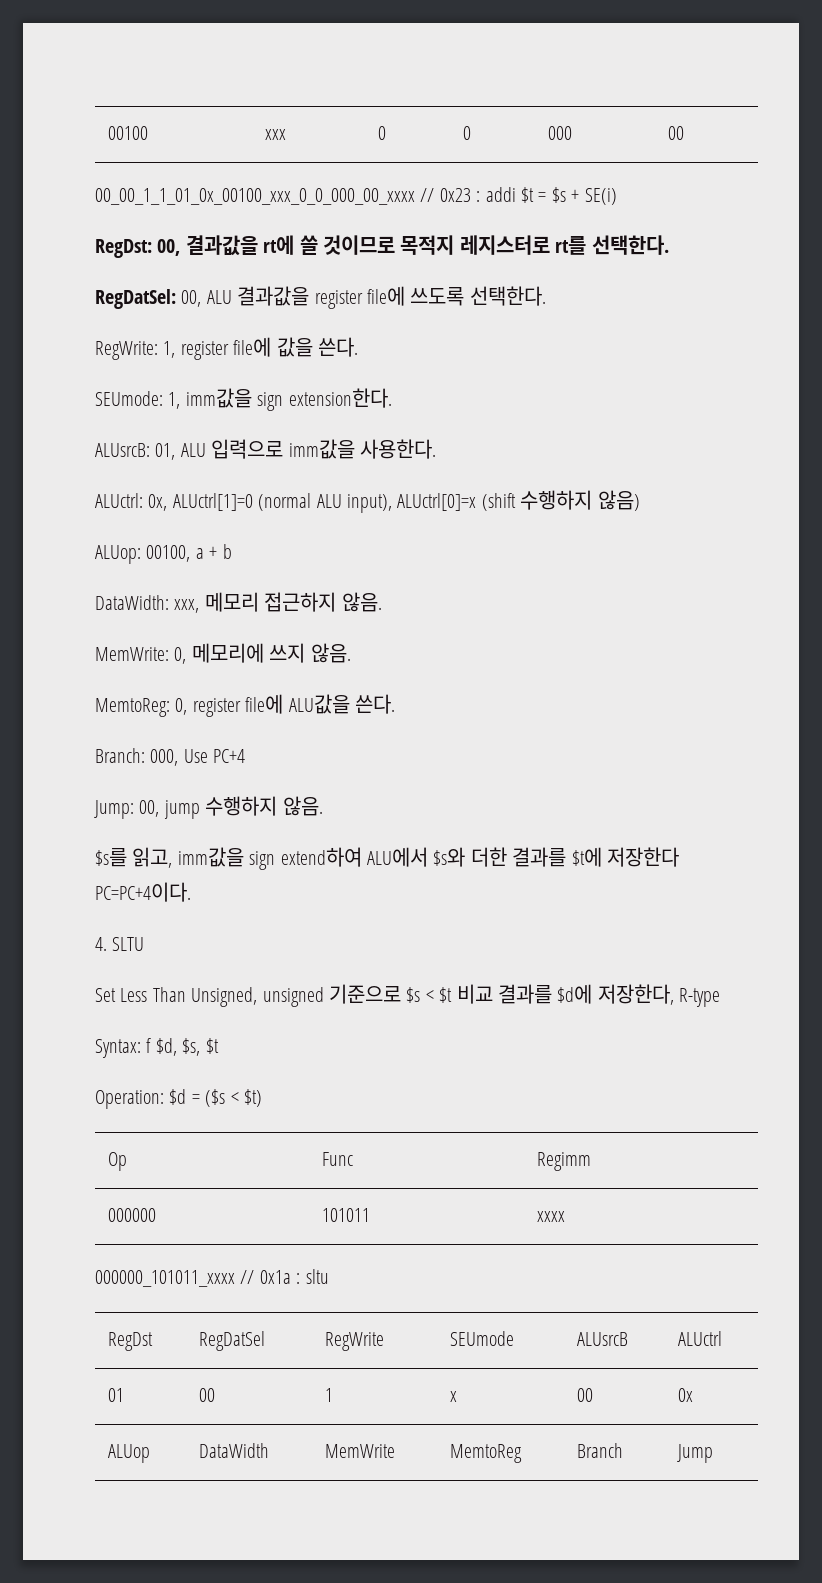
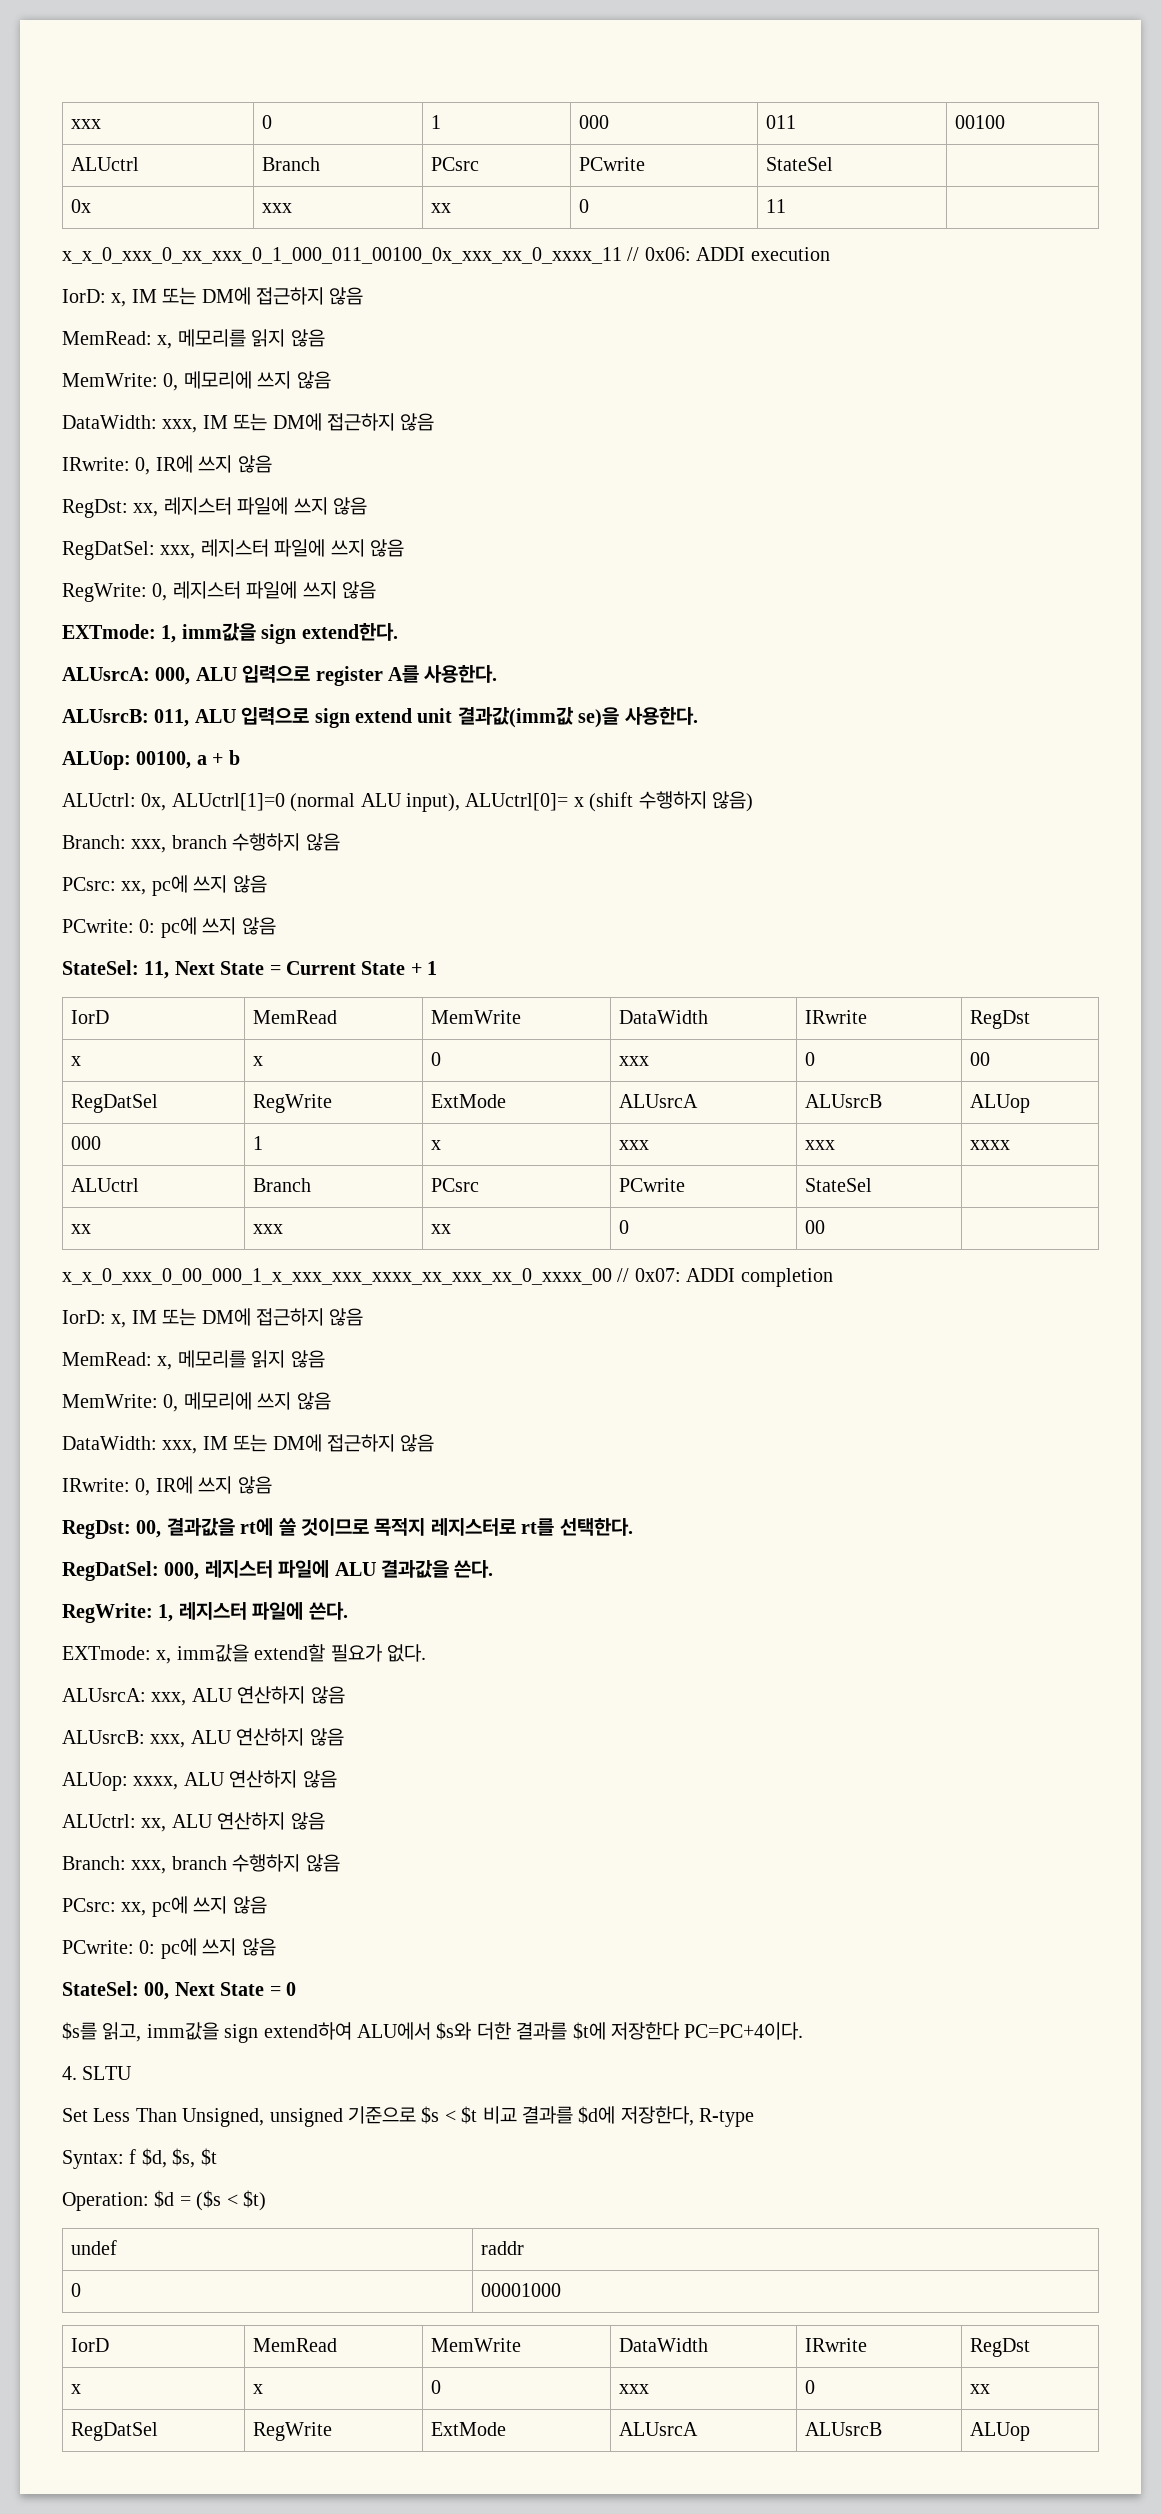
[108,126,149,140] [265,129,287,140] [378,126,387,140] [463,126,472,140] [548,126,573,140] [668,126,685,140] [95,187,617,205] 00100 | xxx | 0 | 0 | 000 | 00 // 00_00_1_1_01_0x_00100_xxx_0_0_000_00_xxxx // 0x23 : addi $t = $s + SE(i) -> [70,119,101,129] [261,115,272,129] [430,115,441,129] [578,115,609,129] [765,115,796,129] [954,115,1005,129] [70,157,139,171] [261,157,320,171] [430,157,479,171] [578,157,645,171] [765,157,833,171] [70,199,91,213] [261,203,292,213] [430,203,451,213] [578,199,589,213] [765,199,786,213] [62,247,830,264] [62,287,364,307] [62,329,325,349] [62,371,331,391] [62,413,435,433] [62,455,272,475] [62,497,367,518] [62,539,404,560] [62,581,376,602] [62,623,398,644] [62,665,498,686] [62,707,698,728] [62,750,240,770] [62,791,753,812] [62,833,340,853] [62,875,267,896] [62,917,276,938] [62,960,438,979] [70,1010,109,1024] [252,1010,337,1024] [430,1010,521,1024] [618,1010,708,1024] [804,1010,867,1024] [969,1010,1030,1029] [70,1056,81,1066] [252,1056,263,1066] [430,1052,441,1066] [618,1056,649,1066] [804,1052,815,1066] [969,1052,990,1066] [70,1094,158,1113] [252,1094,332,1113] [430,1094,506,1108] [618,1094,698,1108] [804,1094,882,1108] [969,1094,1030,1113] [70,1136,101,1150] [252,1136,263,1150] [430,1140,441,1150] [618,1140,649,1150] [804,1140,835,1150] [969,1140,1010,1150] [70,1178,139,1192] [252,1178,311,1192] [430,1178,479,1192] [618,1178,685,1192] [804,1178,872,1192] [70,1224,91,1234] [252,1224,283,1234] [430,1224,451,1234] [618,1220,629,1234] [804,1220,825,1234] [62,1268,833,1287] [62,1308,364,1328] [62,1350,325,1370] [62,1392,331,1412] [62,1434,435,1454] [62,1476,272,1496] xxx | 0 | 1 | 000 | 011 | 00100 // ALUctrl | Branch | PCsrc | PCwrite | StateSel | // 0x | xxx | xx | 0 | 11 | // x_x_0_xxx_0_xx_xxx_0_1_000_011_00100_0x_xxx_xx_0_xxxx_11 // 0x06: ADDI execution // IorD: x, IM 또는 DM에 접근하지 않음 // MemRead: x, 메모리를 읽지 않음 // MemWrite: 0, 메모리에 쓰지 않음 // DataWidth: xxx, IM 또는 DM에 접근하지 않음 // IRwrite: 0, IR에 쓰지 않음 // RegDst: xx, 레지스터 파일에 쓰지 않음 // RegDatSel: xxx, 레지스터 파일에 쓰지 않음 // RegWrite: 0, 레지스터 파일에 쓰지 않음 // EXTmode: 1, imm값을 sign extend한다. // ALUsrcA: 000, ALU 입력으로 register A를 사용한다. // ALUsrcB: 011, ALU 입력으로 sign extend unit 결과값(imm값 se)을 사용한다. // ALUop: 00100, a + b // ALUctrl: 0x, ALUctrl[1]=0 (normal ALU input), ALUctrl[0]= x (shift 수행하지 않음) // Branch: xxx, branch 수행하지 않음 // PCsrc: xx, pc에 쓰지 않음 // PCwrite: 0: pc에 쓰지 않음 // StateSel: 11, Next State = Current State + 1 // IorD | MemRead | MemWrite | DataWidth | IRwrite | RegDst // x | x | 0 | xxx | 0 | 00 // RegDatSel | RegWrite | ExtMode | ALUsrcA | ALUsrcB | ALUop // 000 | 1 | x | xxx | xxx | xxxx // ALUctrl | Branch | PCsrc | PCwrite | StateSel | // xx | xxx | xx | 0 | 00 | // x_x_0_xxx_0_00_000_1_x_xxx_xxx_xxxx_xx_xxx_xx_0_xxxx_00 // 0x07: ADDI completion // IorD: x, IM 또는 DM에 접근하지 않음 // MemRead: x, 메모리를 읽지 않음 // MemWrite: 0, 메모리에 쓰지 않음 // DataWidth: xxx, IM 또는 DM에 접근하지 않음 // IRwrite: 0, IR에 쓰지 않음
[181,286,546,309] [95,337,358,360] [95,388,392,411] [95,439,436,460] [95,490,640,513] [95,544,232,564] [95,592,382,613] [95,643,351,664] [95,694,395,717] [95,748,246,766] [94,796,323,819] 00, ALU 결과값을 register file에 쓰도록 선택한다. // RegWrite: 1, register file에 값을 쓴다. // SEUmode: 1, imm값을 sign extension한다. // ALUsrcB: 01, ALU 입력으로 imm값을 사용한다. // ALUctrl: 0x, ALUctrl[1]=0 (normal ALU input), ALUctrl[0]=x (shift 수행하지 않음) // ALUop: 00100, a + b // DataWidth: xxx, 메모리 접근하지 않음. // MemWrite: 0, 메모리에 쓰지 않음. // MemtoReg: 0, register file에 ALU값을 쓴다. // Branch: 000, Use PC+4 // Jump: 00, jump 수행하지 않음. -> [164,1560,494,1580] [62,1602,348,1623] [62,1644,426,1664] [62,1686,345,1706] [62,1728,344,1748] [62,1770,337,1791] [62,1812,325,1832] [62,1854,340,1874] [62,1896,267,1917] [62,1938,276,1959] [62,1981,296,2000] 000, 레지스터 파일에 ALU 결과값을 쓴다. // RegWrite: 1, 레지스터 파일에 쓴다. // EXTmode: x, imm값을 extend할 필요가 없다. // ALUsrcA: xxx, ALU 연산하지 않음 // ALUsrcB: xxx, ALU 연산하지 않음 // ALUop: xxxx, ALU 연산하지 않음 // ALUctrl: xx, ALU 연산하지 않음 // Branch: xxx, branch 수행하지 않음 // PCsrc: xx, pc에 쓰지 않음 // PCwrite: 0: pc에 쓰지 않음 // StateSel: 00, Next State = 0
[108,1152,128,1171] [322,1152,354,1166] [537,1152,592,1171] [108,1208,157,1222] [322,1208,371,1222] [537,1211,566,1222] [95,1269,329,1287] [108,1332,154,1351] [199,1331,266,1351] [325,1332,385,1351] [450,1331,515,1346] [577,1332,629,1346] [678,1331,723,1346] [108,1388,125,1402] [199,1388,216,1402] [325,1388,334,1402] [450,1391,458,1402] [577,1388,594,1402] [678,1388,694,1402] [108,1444,151,1463] [199,1443,270,1458] [325,1444,396,1458] [450,1444,523,1463] [577,1443,624,1458] [677,1444,714,1463] Op | Func | Regimm // 000000 | 101011 | xxxx // 000000_101011_xxxx // 0x1a : sltu // RegDst | RegDatSel | RegWrite | SEUmode | ALUsrcB | ALUctrl // 01 | 00 | 1 | x | 00 | 0x // ALUop | DataWidth | MemWrite | MemtoReg | Branch | Jump -> [70,2240,117,2255] [480,2241,524,2255] [70,2283,81,2297] [480,2283,561,2297] [70,2338,109,2352] [252,2338,337,2352] [430,2338,521,2352] [618,2338,708,2352] [804,2338,867,2352] [969,2338,1030,2357] [70,2384,81,2394] [252,2384,263,2394] [430,2380,441,2394] [618,2384,649,2394] [804,2380,815,2394] [969,2384,990,2394] [70,2422,158,2441] [252,2422,332,2441] [430,2422,506,2436] [618,2422,698,2436] [804,2422,882,2436] [969,2422,1030,2441] undef | raddr // 0 | 00001000 // IorD | MemRead | MemWrite | DataWidth | IRwrite | RegDst // x | x | 0 | xxx | 0 | xx // RegDatSel | RegWrite | ExtMode | ALUsrcA | ALUsrcB | ALUop

